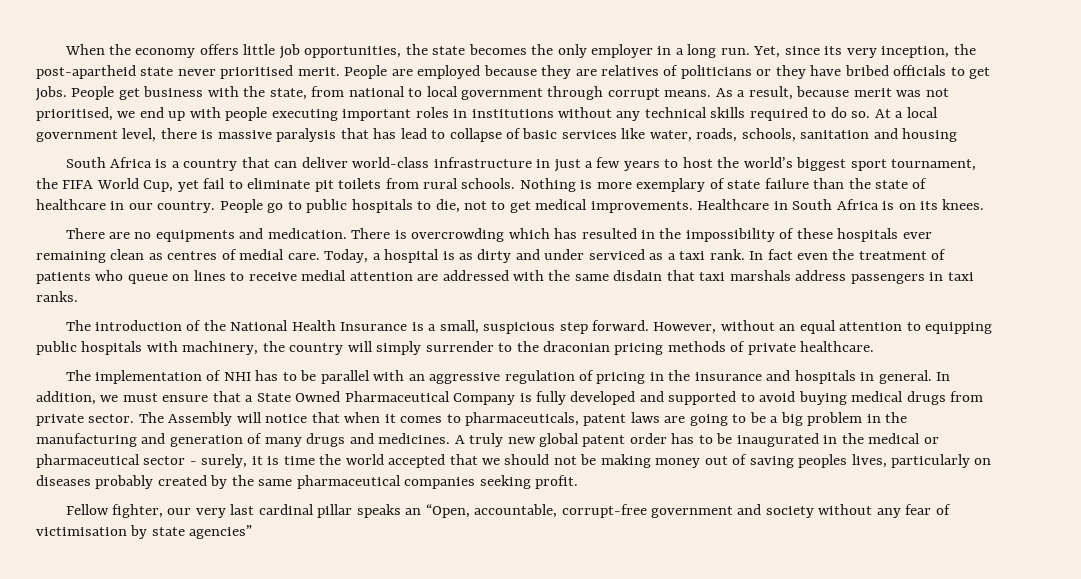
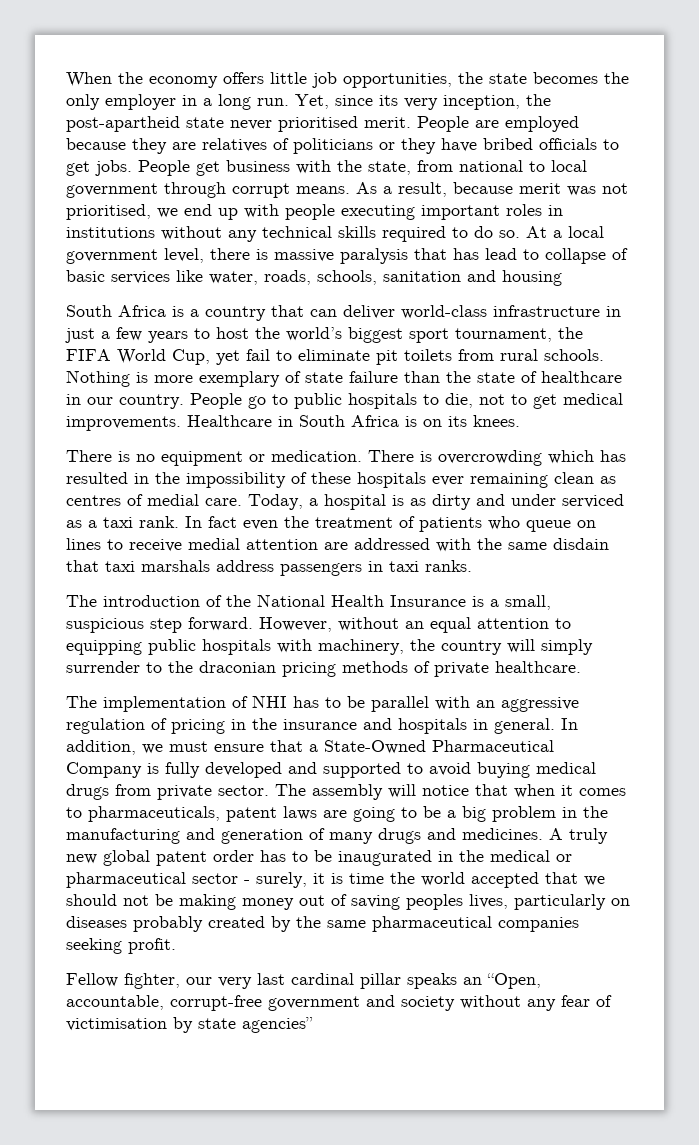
[109,228,264,242] are no equipments and -> [118,451,265,466] is no equipment or
[256,391,341,402] State Owned -> [324,740,426,754] State-Owned
[168,412,233,426] Assembly -> [312,784,383,800] assembly

